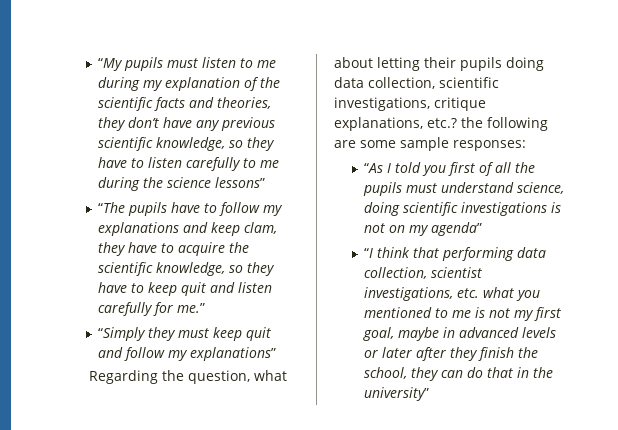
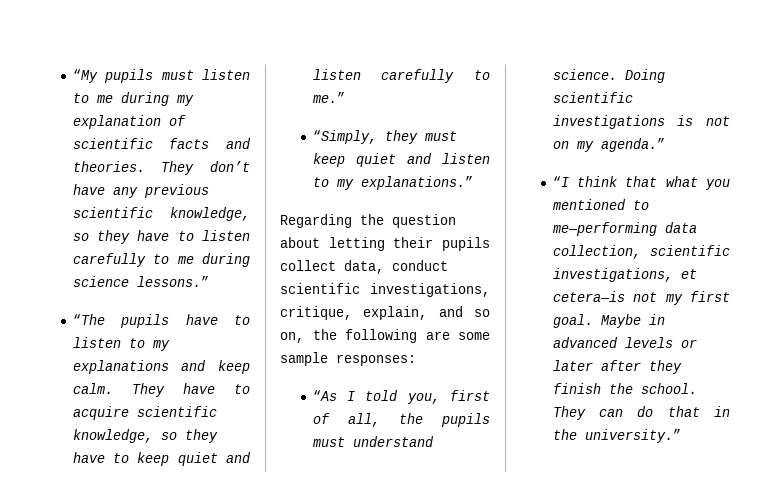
[259,77,280,88] the -> (186, 120) none
[216,97,271,109] [97,117,126,131] theories, they -> [72,161,195,175] theories. They
[142,177,265,188] the science lessons” -> [72,276,209,287] science lessons.”
[218,202,260,216] follow -> [72,337,145,348] listen to
[243,222,277,234] [97,242,126,256] clam, they -> [72,383,165,397] calm. They
[228,242,249,253] the -> (129, 413) none
[180,282,206,296] quit -> [177,452,218,466] quiet
[152,302,173,316] for -> [474,70,490,80] to
[97,327,146,341] “Simply -> [312,130,377,144] “Simply,
[245,327,271,341] [97,347,276,361] quit and follow my explanations” -> [355,153,490,167] [312,176,473,190] quiet and listen to my explanations.”
[187,370,287,384] question, what -> [392,214,456,228] question
[506,57,544,71] [334,77,499,89] [334,97,486,111] [334,117,457,131] doing data collection, scientific investigations, critique explanations, etc.? -> [280,260,448,274] [280,283,490,297] [280,306,490,320] [280,332,304,343] collect data, conduct scientific investigations, critique, explain, and so on,
[421,165,446,176] you -> [406,393,440,404] you,
[494,162,511,173] all -> [347,413,380,427] all,
[516,182,564,194] [363,202,400,216] science, doing -> [552,69,665,83] science. Doing
[430,222,482,236] agenda” -> [600,138,665,152] agenda.”
[441,247,546,261] [363,267,482,279] [363,287,540,301] [363,307,485,318] performing data collection, scientist investigations, etc. what you mentioned to me is -> [665,176,730,190] [552,199,649,210] [552,222,697,236] [552,245,730,259] [552,268,697,282] [552,291,625,302] what you mentioned to me—performing data collection, scientific investigations, et cetera—is
[362,327,439,341] goal, maybe -> [552,314,641,328] goal. Maybe
[363,367,439,381] school, they -> [640,383,697,394] [552,406,586,420] school. They
[363,387,429,401] university” -> [584,429,681,443] university.”

